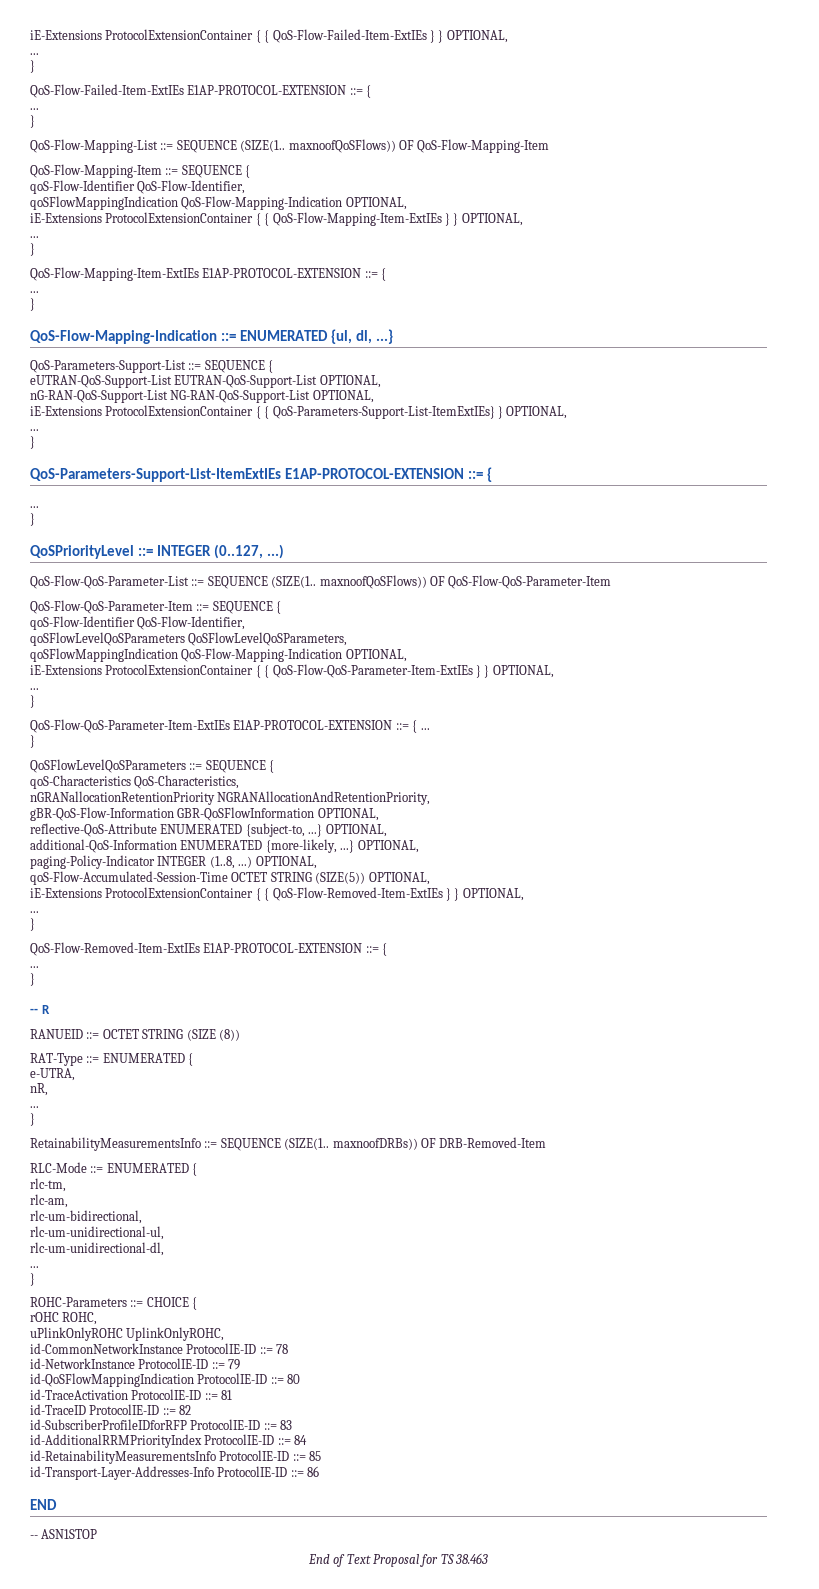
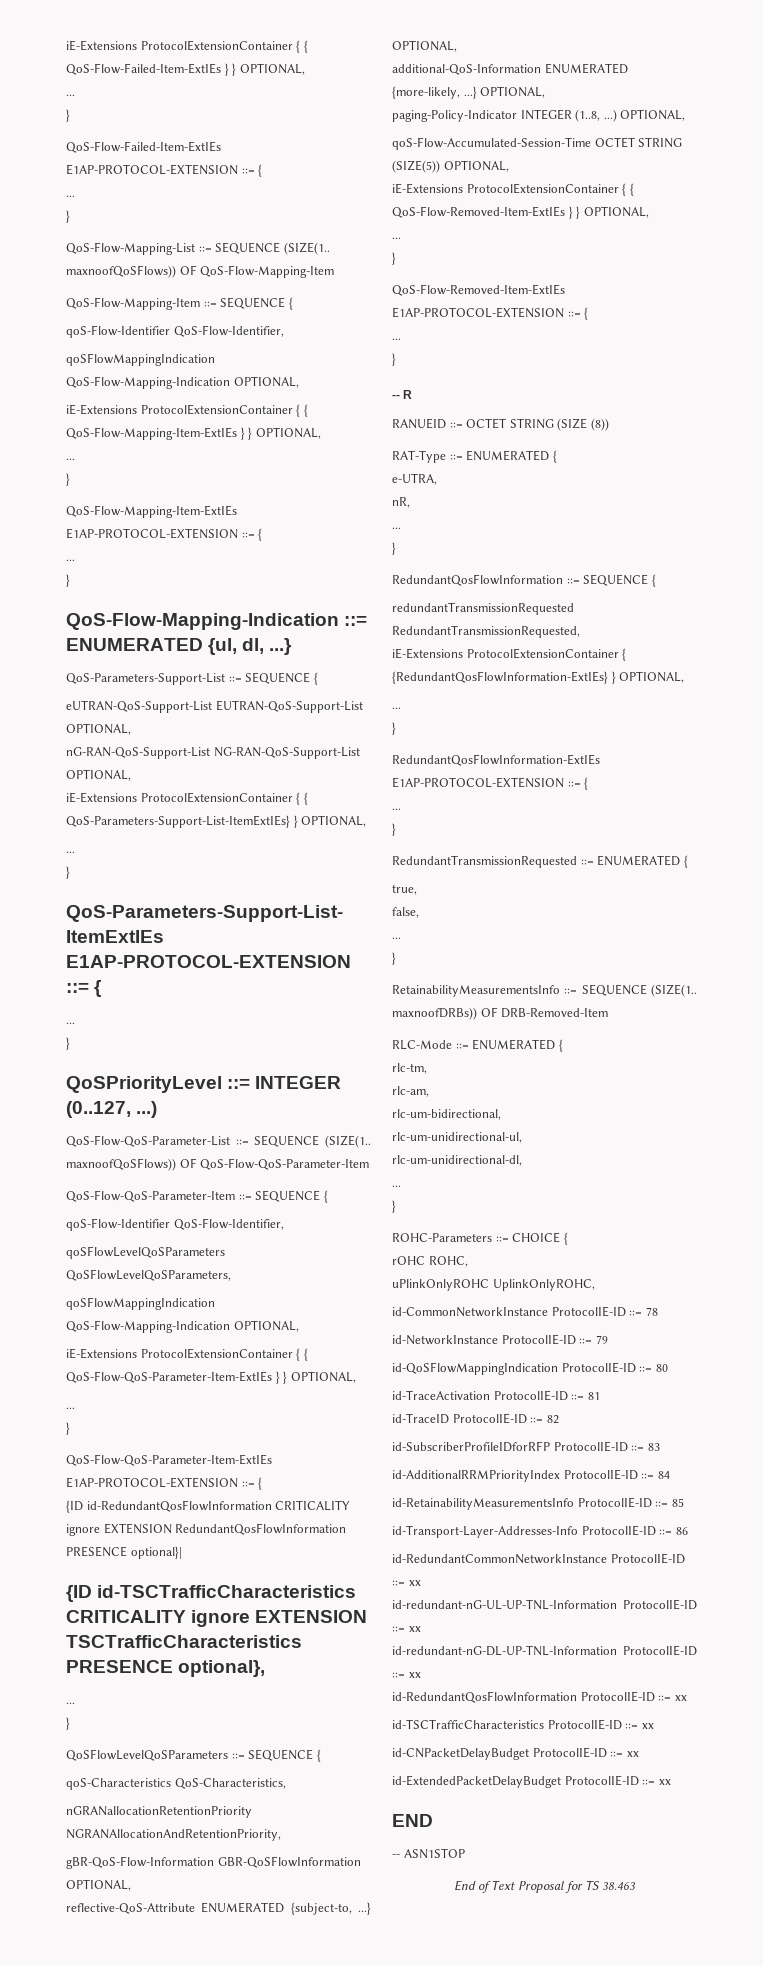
(418, 726) none -> [66,1500,351,1513] [66,1523,347,1536] [66,1546,182,1559] [66,1585,357,1602] [66,1610,368,1627] [66,1635,302,1648] [66,1660,266,1677] // {ID id-RedundantQosFlowInformation CRITICALITY ignore EXTENSION RedundantQosFlowInformation PRESENCE optional}| // {ID id-TSCTrafficCharacteristics CRITICALITY ignore EXTENSION TSCTrafficCharacteristics PRESENCE optional}, //
(35, 1119) none -> [392,574,656,587] [392,602,574,615] [392,625,580,638] [392,648,627,661] [392,671,685,684] [392,707,401,709] [392,722,396,735] [392,754,600,766] [392,777,589,790] [392,808,401,810] [392,823,396,836] [392,855,688,868] [392,884,417,895] [392,907,419,918] [392,937,401,939] [392,952,396,965] // RedundantQosFlowInformation ::= SEQUENCE { // redundantTransmissionRequested RedundantTransmissionRequested, // iE-Extensions ProtocolExtensionContainer { {RedundantQosFlowInformation-ExtIEs} } OPTIONAL, // ... // } // RedundantQosFlowInformation-ExtIEs E1AP-PROTOCOL-EXTENSION ::= { // ... // } // RedundantTransmissionRequested ::= ENUMERATED { // true, // false, // ... // }
(320, 1471) none -> [392,1553,685,1564] [392,1580,421,1586] [392,1599,697,1610] [392,1626,421,1632] [392,1645,697,1656] [392,1672,421,1678] [392,1691,687,1703] [392,1719,654,1730] [392,1747,639,1760] [392,1775,671,1788] // id-RedundantCommonNetworkInstance ProtocolIE-ID ::= xx // id-redundant-nG-UL-UP-TNL-Information ProtocolIE-ID ::= xx // id-redundant-nG-DL-UP-TNL-Information ProtocolIE-ID ::= xx // id-RedundantQosFlowInformation ProtocolIE-ID ::= xx // id-TSCTrafficCharacteristics ProtocolIE-ID ::= xx // id-CNPacketDelayBudget ProtocolIE-ID ::= xx // id-ExtendedPacketDelayBudget ProtocolIE-ID ::= xx

